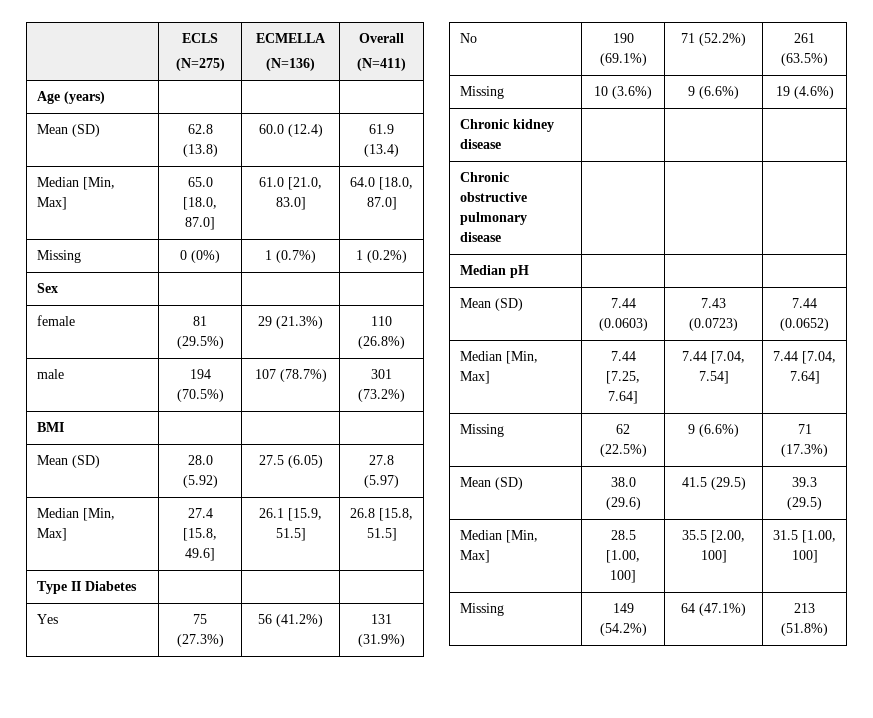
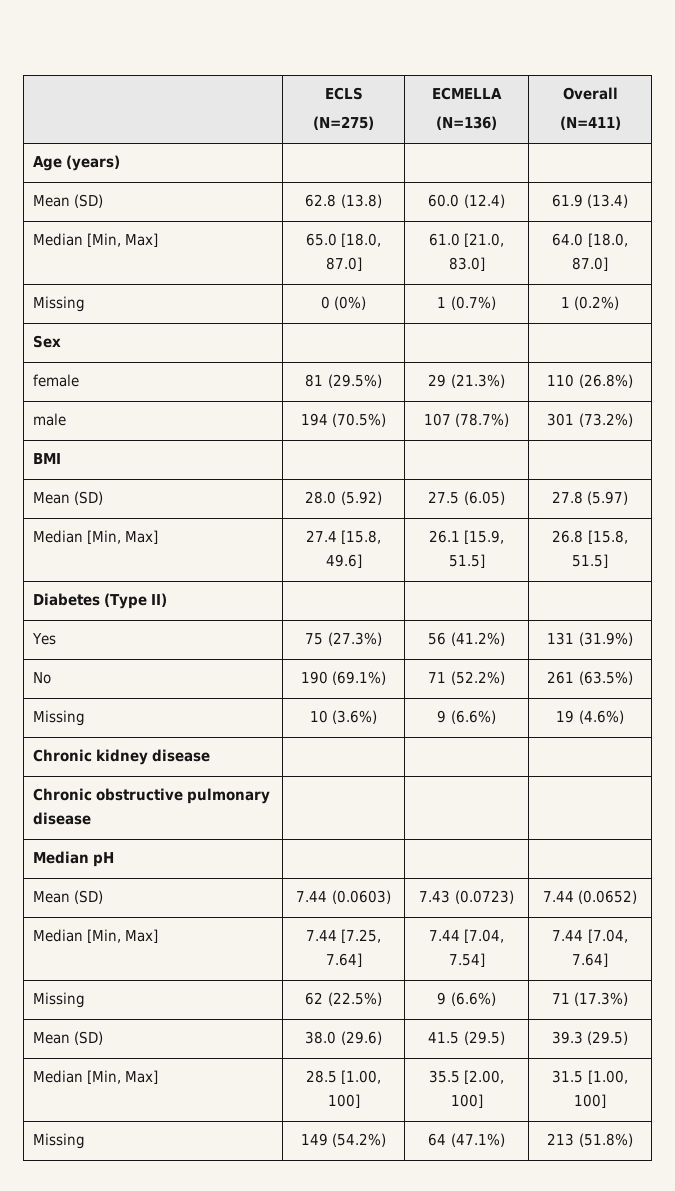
[36,581,81,594] Type II -> (608, 561) none
(137, 586) none -> [104,593,168,609] (Type II)

